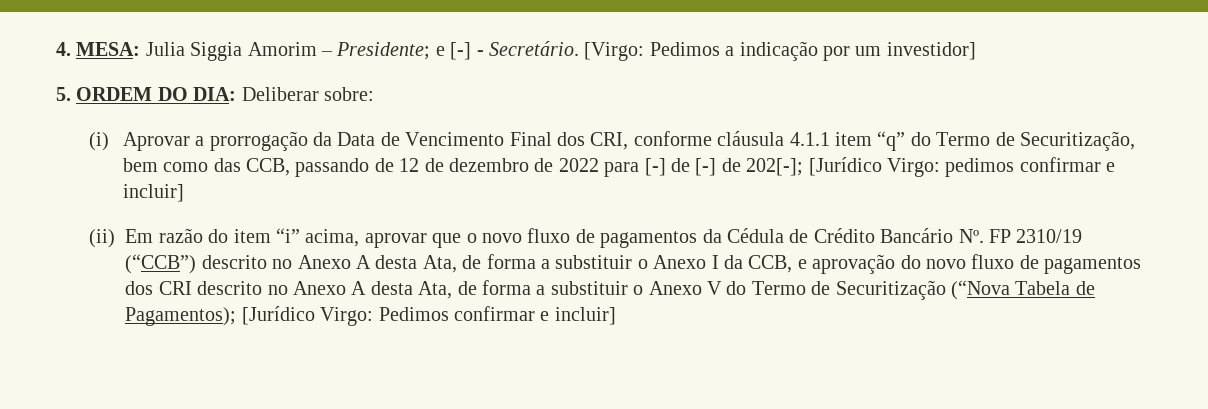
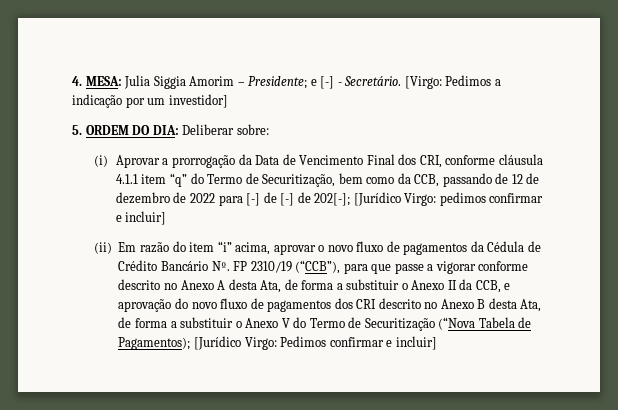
[213,158,241,172] das -> [397,173,411,184] da
[432,233,462,248] que -> (316, 249) none
[125,254,197,274] (“CCB”) -> [295,260,529,274] (“CCB”), para que passe a vigorar conforme
[711,255,719,269] I -> [447,280,457,290] II
[351,281,367,295] A -> [477,299,486,309] B

